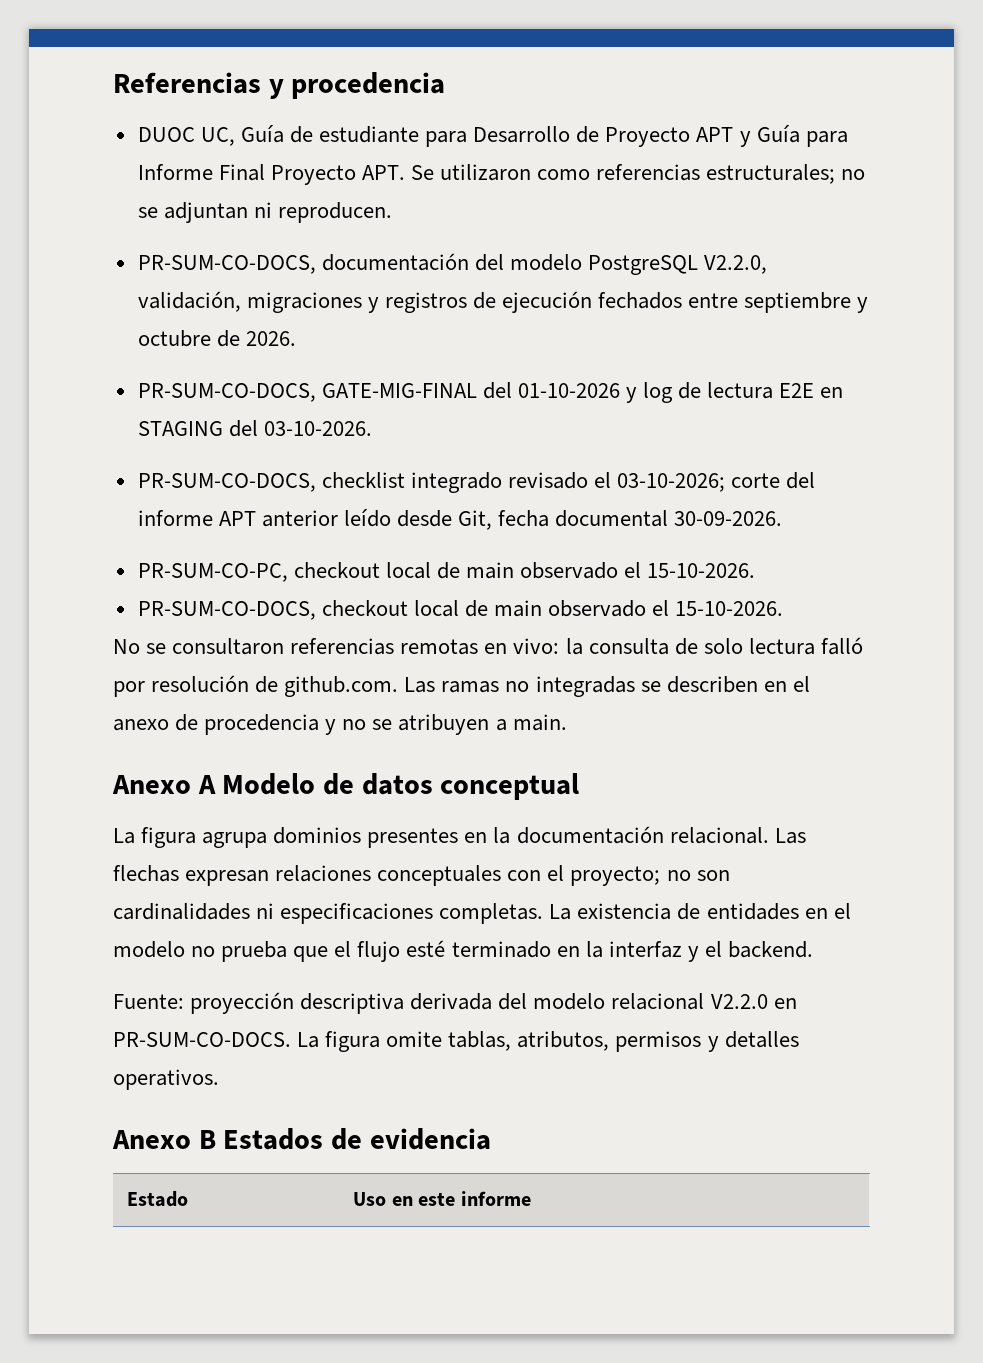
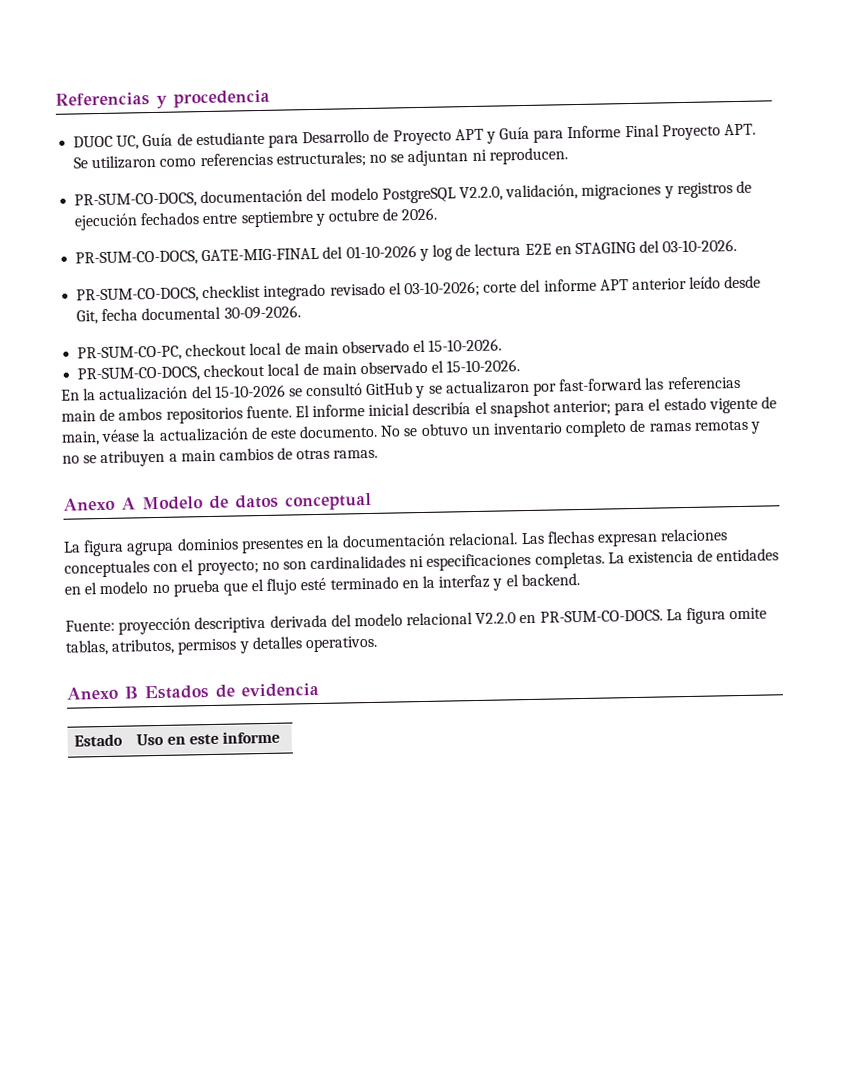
[113,637,863,655] [113,675,810,697] [113,714,320,735] No se consultaron referencias remotas en vivo: la consulta de solo lectura falló por resolución de github.com. Las ramas no integradas se describen en el anexo de procedencia -> [61,375,741,402] [61,396,777,424] [61,419,748,446] En la actualización del 15-10-2026 se consultó GitHub y se actualizaron por fast-forward las referencias main de ambos repositorios fuente. El informe inicial describía el snapshot anterior; para el estado vigente de main, véase la actualización de este documento. No se obtuvo un inventario completo de ramas remotas
[512,714,567,731] main. -> [180,447,379,462] main cambios de otras ramas.

